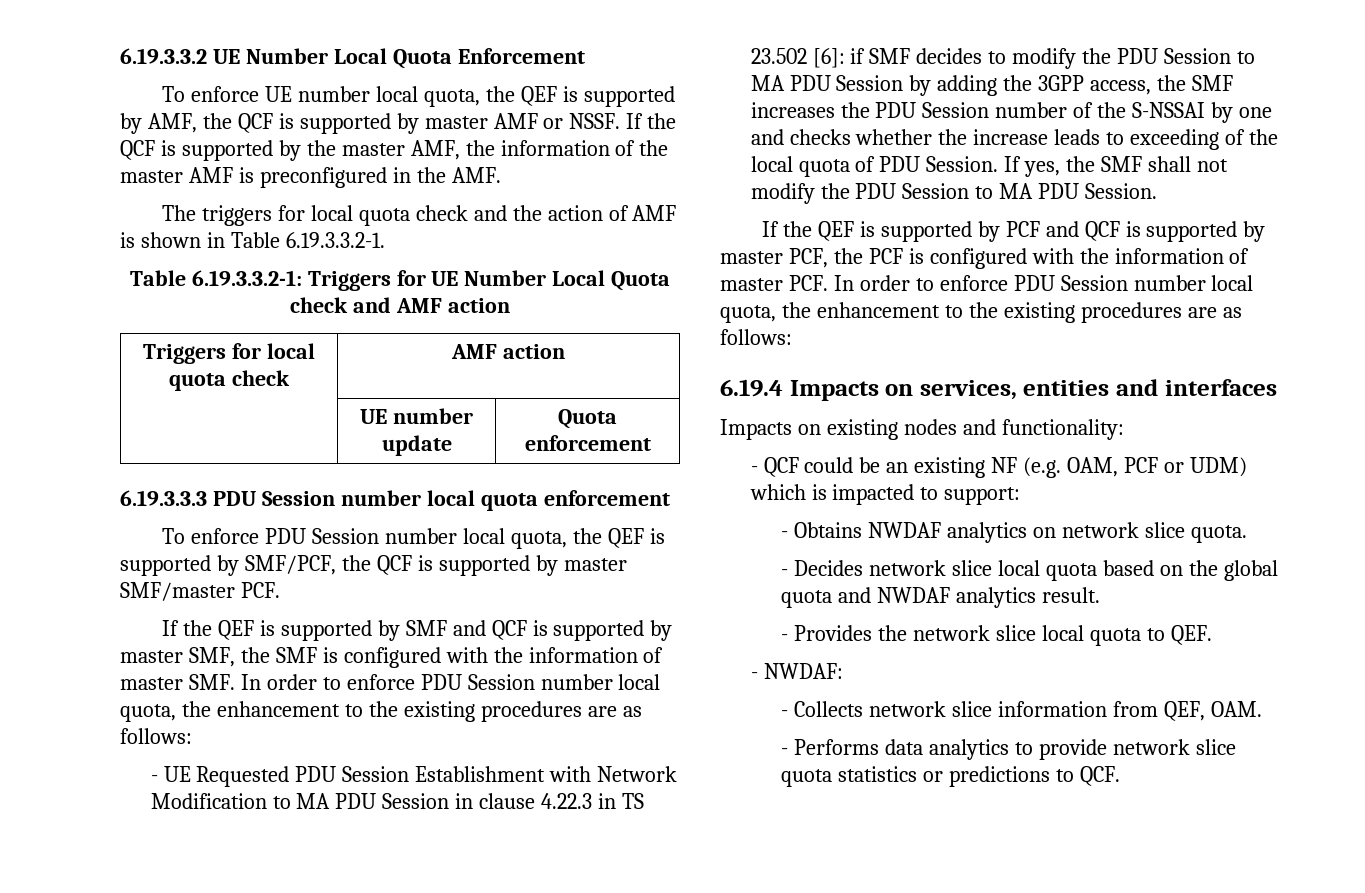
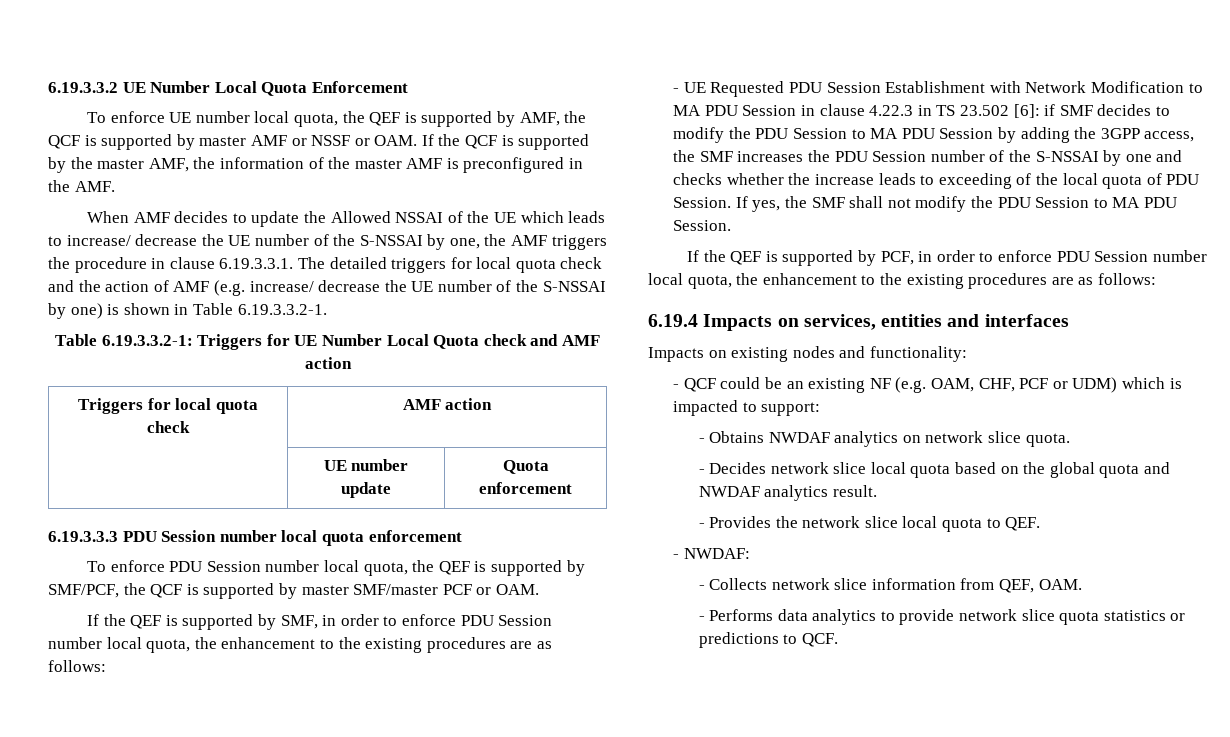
[569,113,621,129] NSSF. -> [311,135,418,146] NSSF or OAM.
[162,205,197,221] The -> [87,211,606,227] [48,234,607,250] [48,257,387,273] When AMF decides to update the Allowed NSSAI of the UE which leads to increase/ decrease the UE number of the S-NSSAI by one, the AMF triggers the procedure in clause 6.19.3.3.1. The detailed
(677, 213) none -> [213,280,606,296] [48,303,103,319] (e.g. increase/ decrease the UE number of the S-NSSAI by one)
[240,582,280,598] [162,620,673,641] [120,647,664,668] [120,674,261,690] PCF. // If the QEF is supported by SMF and QCF is supported by master SMF, the SMF is configured with the information of master SMF. In -> [442,584,539,595] [87,614,337,630] PCF or OAM. // If the QEF is supported by SMF, in
[1005,221,1266,242] [720,248,1250,269] [720,275,854,291] PCF and QCF is supported by master PCF, the PCF is configured with the information of master PCF. In -> [880,251,933,265] PCF, in
(1119, 467) none -> [978,378,1015,392] CHF,

